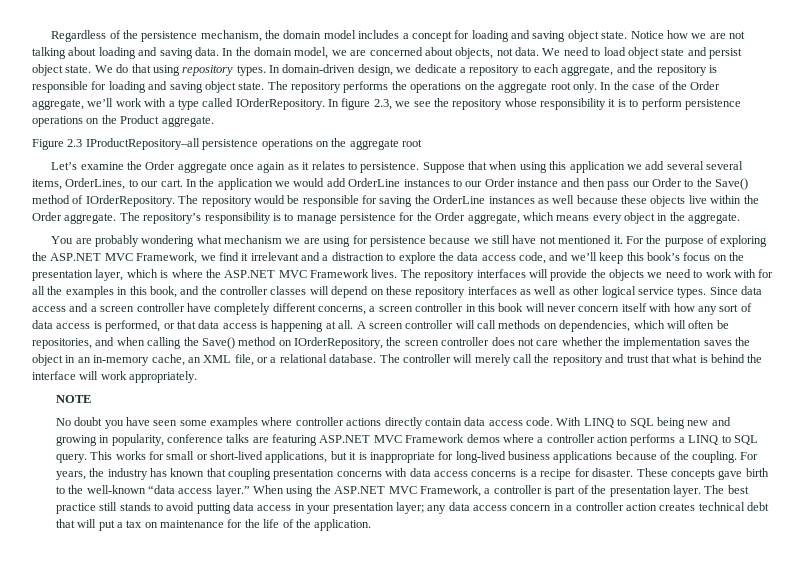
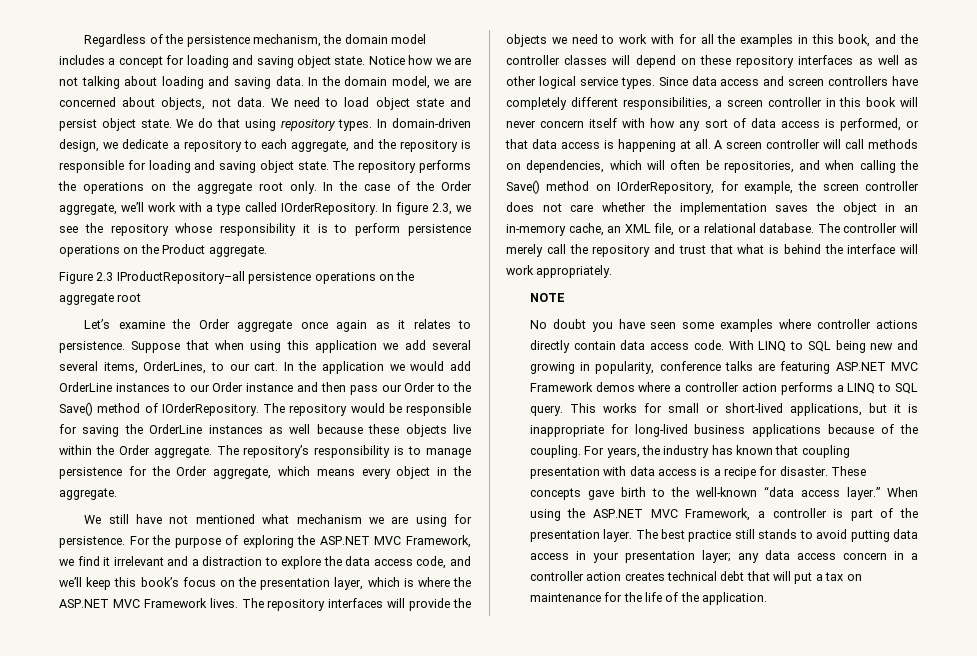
[51,235,195,247] You are probably wondering -> [84,514,255,524] We still have not mentioned
[369,235,623,247] persistence because we still have not mentioned it. -> [59,536,125,548] persistence.
[90,303,185,312] a screen controller -> [788,76,889,86] screen controllers
[318,306,366,315] concerns, -> [622,97,711,110] responsibilities,
(383, 343) none -> [720,181,793,194] for example,
[336,471,382,477] concerns -> (600, 473) none
[471,471,517,477] concerns -> (697, 472) none

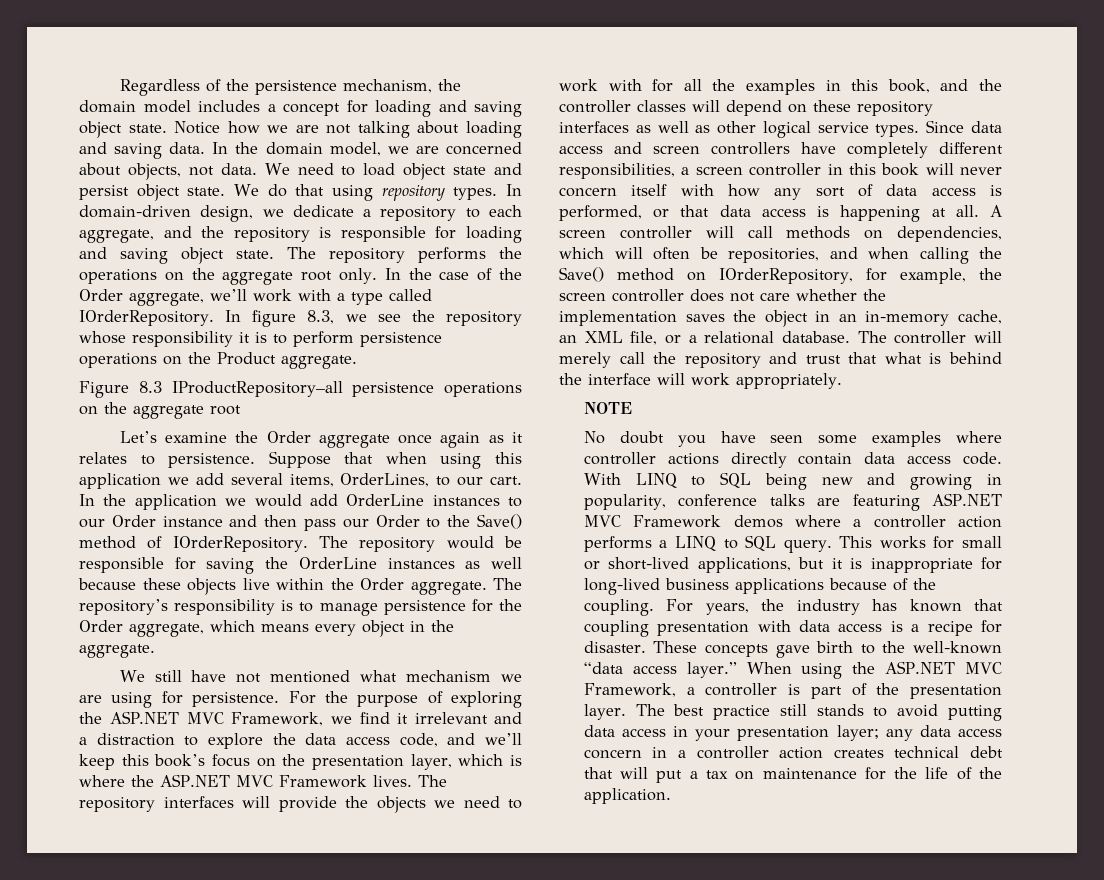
[431,203,452,215] 2.3, -> [307,310,335,324] 8.3,
[96,272,114,281] 2.3 -> [138,381,162,393] 8.3
[59,361,98,371] several -> (283, 479) none

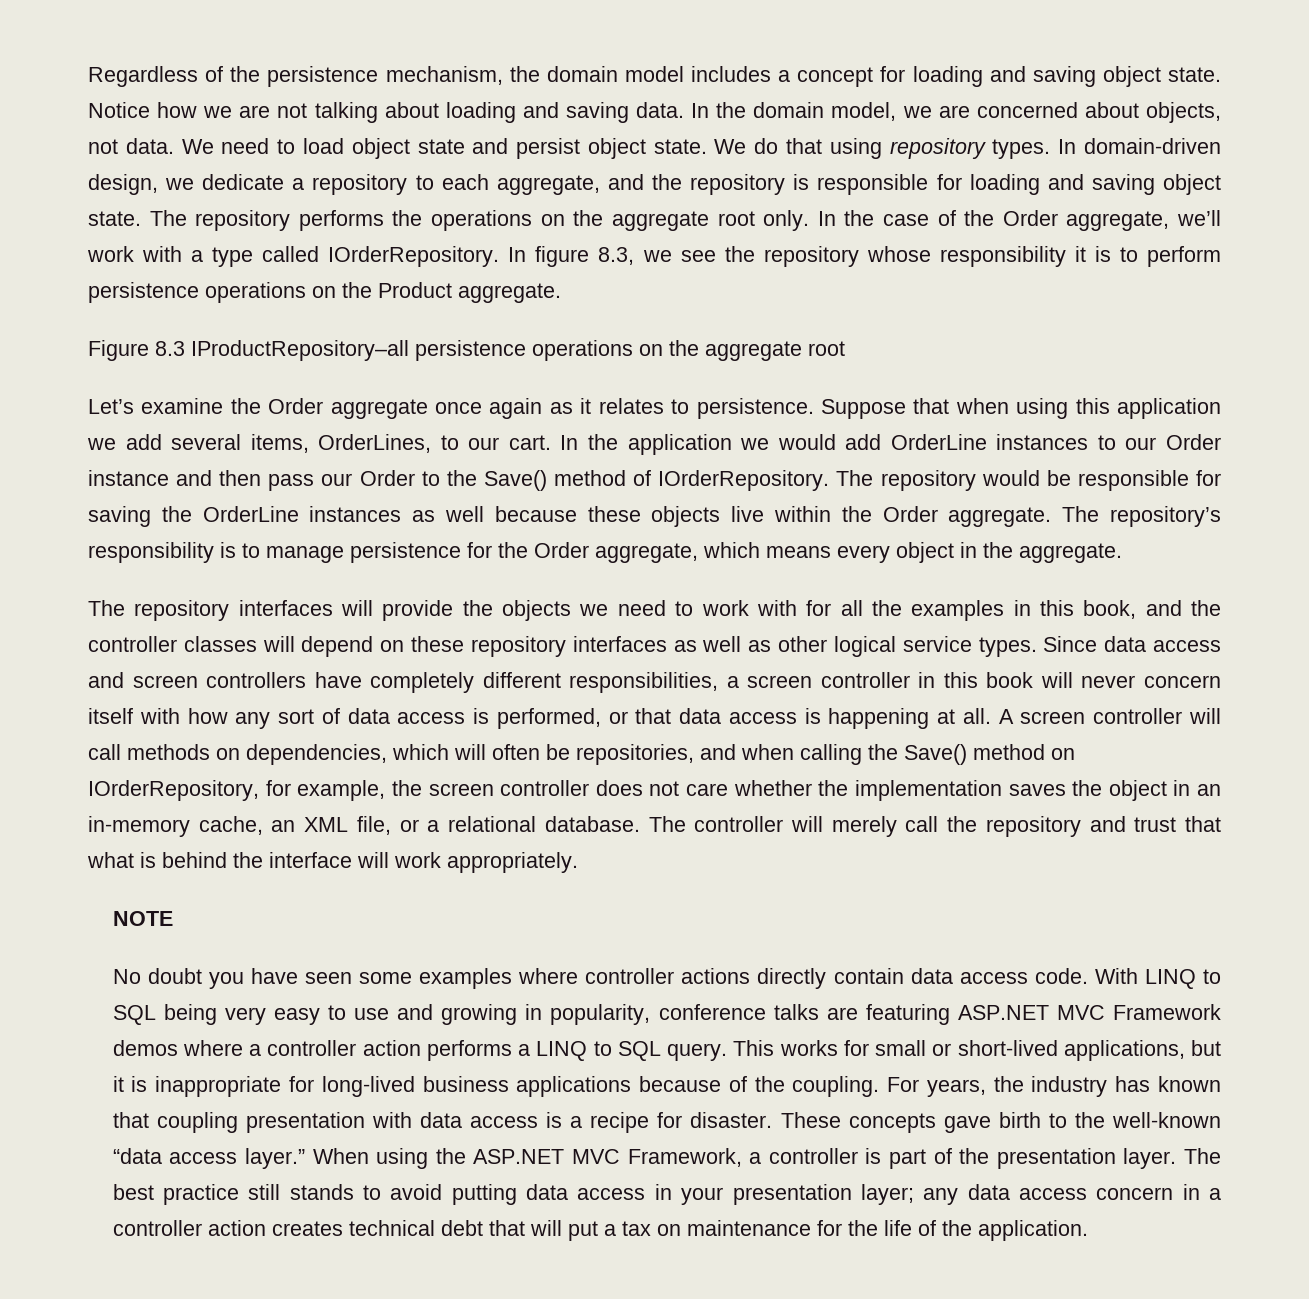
[119,670,522,683] [79,691,522,708] [79,711,522,726] [79,733,522,749] [79,754,522,770] [79,774,412,788] We still have not mentioned what mechanism we are using for persistence. For the purpose of exploring the ASP.NET MVC Framework, we find it irrelevant and a distraction to explore the data access code, and we’ll keep this book’s focus on the presentation layer, which is where the ASP.NET MVC Framework lives. -> (1122, 553) none
[821,477,853,485] new -> [224,1005,390,1025] very easy to use

